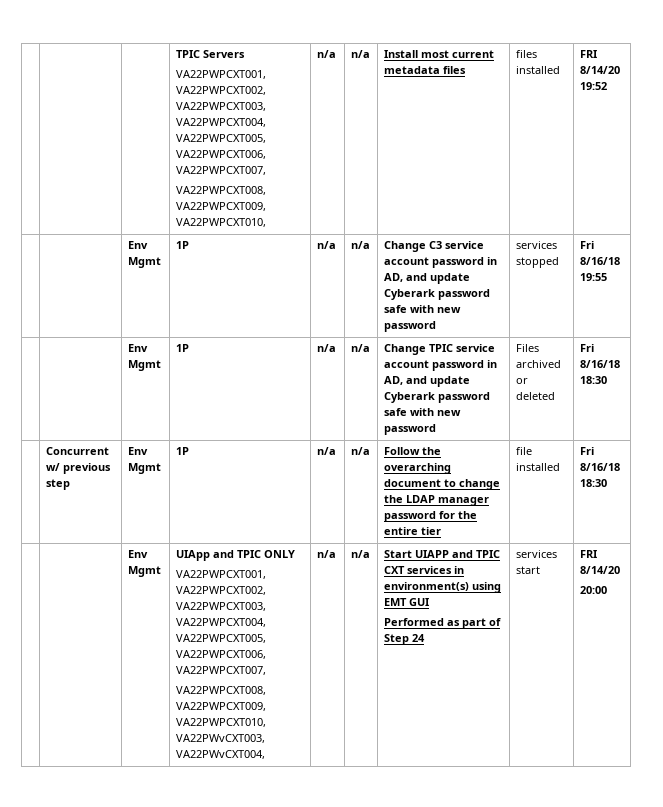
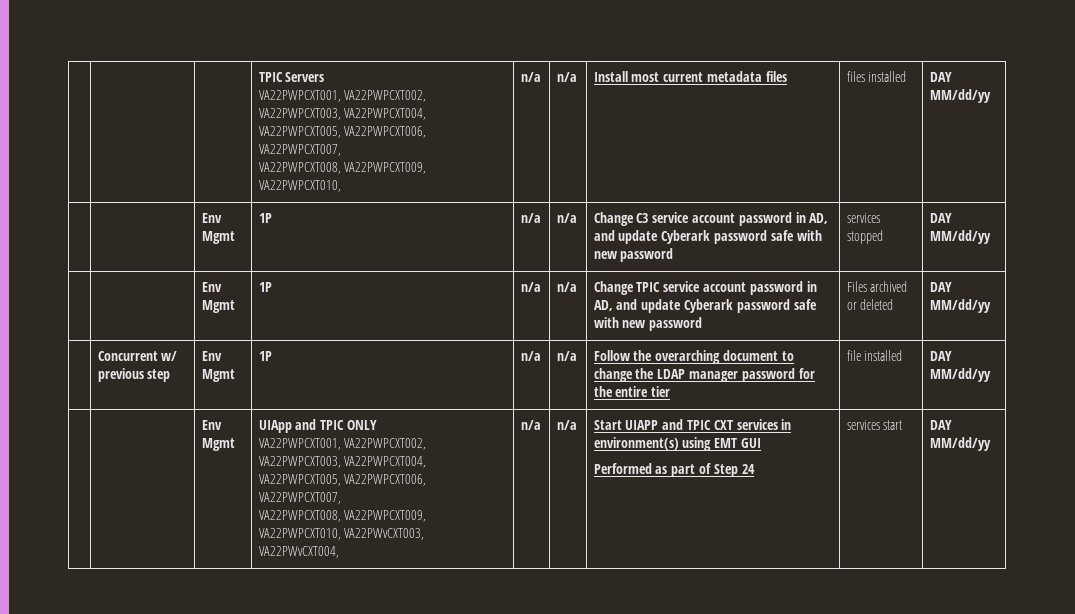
[579,50,597,58] [579,66,620,74] [579,82,607,90] FRI 8/14/20 19:52 -> [929,72,952,82] [929,89,991,103] DAY MM/dd/yy
[579,241,594,249] [579,257,620,265] [579,273,607,281] Fri 8/16/18 19:55 -> [929,213,952,223] [929,230,991,244] DAY MM/dd/yy
[579,344,594,352] [579,360,620,368] [579,376,607,384] Fri 8/16/18 18:30 -> [929,282,952,292] [929,299,991,313] DAY MM/dd/yy
[579,447,594,455] [579,463,620,471] [579,479,607,487] Fri 8/16/18 18:30 -> [929,351,952,361] [929,368,991,382] DAY MM/dd/yy
[579,550,597,558] [579,566,620,574] [579,586,607,594] FRI 8/14/20 // 20:00 -> [929,420,952,430] [929,437,991,451] DAY MM/dd/yy

